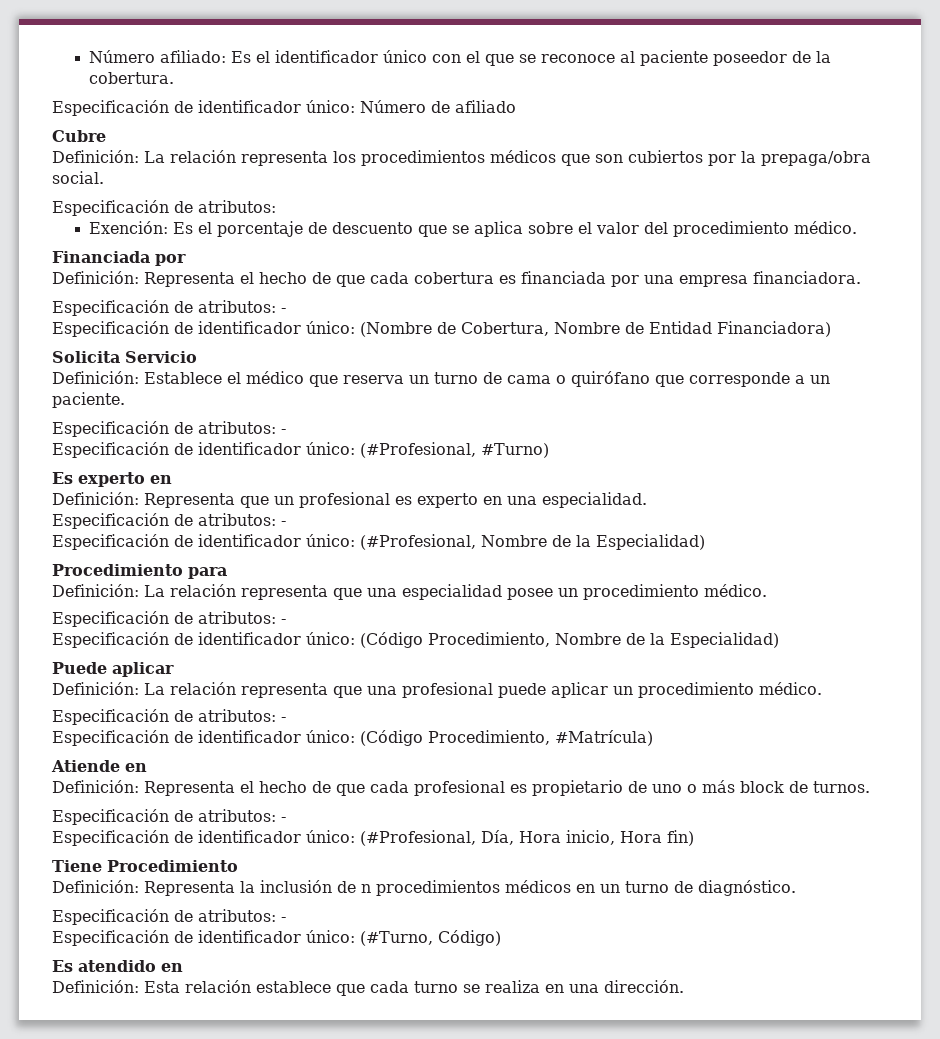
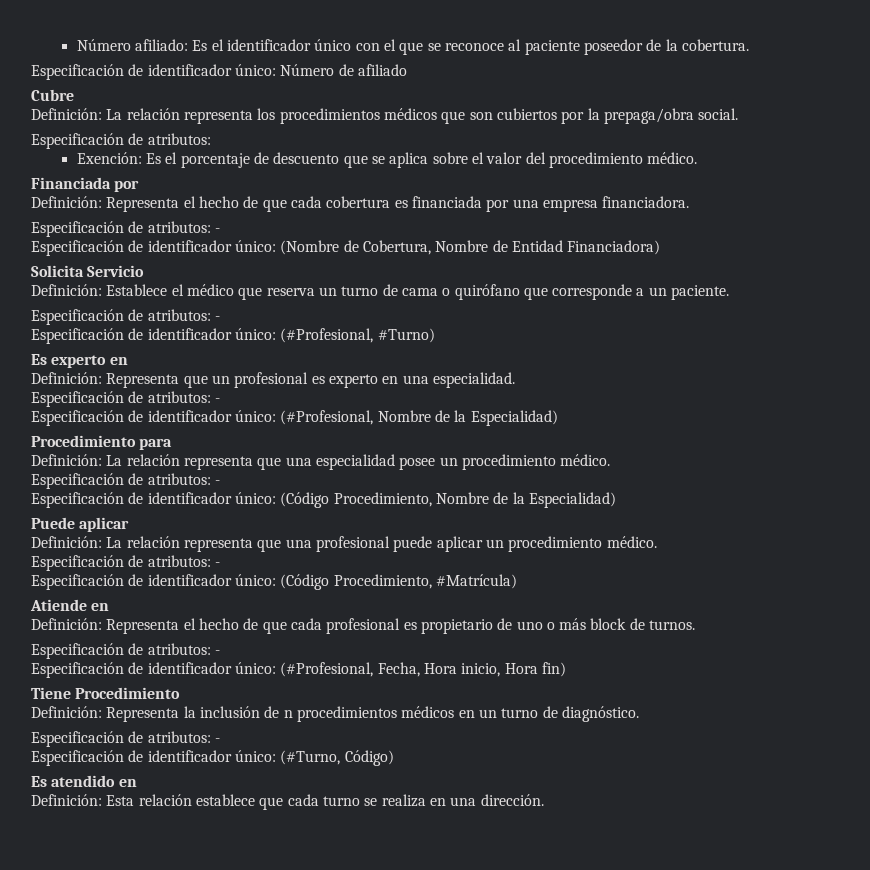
[481,830,514,845] Día, -> [377,662,420,677] Fecha,

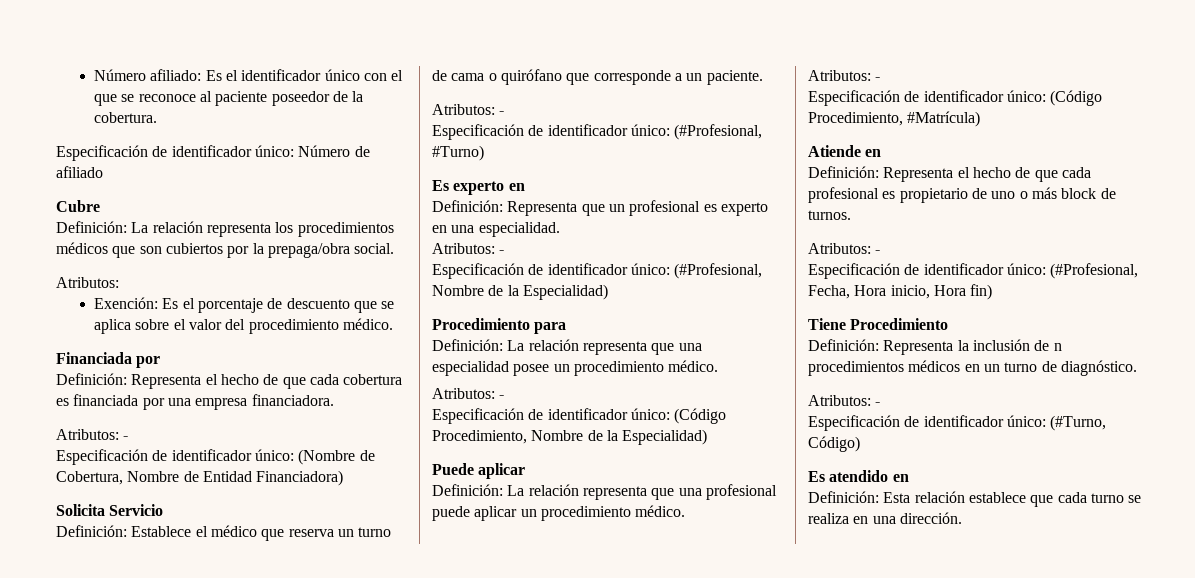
[31,133,211,149] Especificación de atributos: -> [56,277,119,288] Atributos:
[31,221,211,237] Especificación de atributos: -> [56,429,119,440] Atributos:
[31,309,211,325] Especificación de atributos: -> [432,104,495,115] Atributos:
[31,391,211,407] Especificación de atributos: -> [432,243,495,254] Atributos:
[31,473,211,489] Especificación de atributos: -> [432,388,495,399] Atributos:
[31,555,211,571] Especificación de atributos: -> [808,70,871,81] Atributos:
[31,643,211,659] Especificación de atributos: -> [808,243,871,254] Atributos:
[31,731,211,747] Especificación de atributos: -> [808,395,871,406] Atributos:

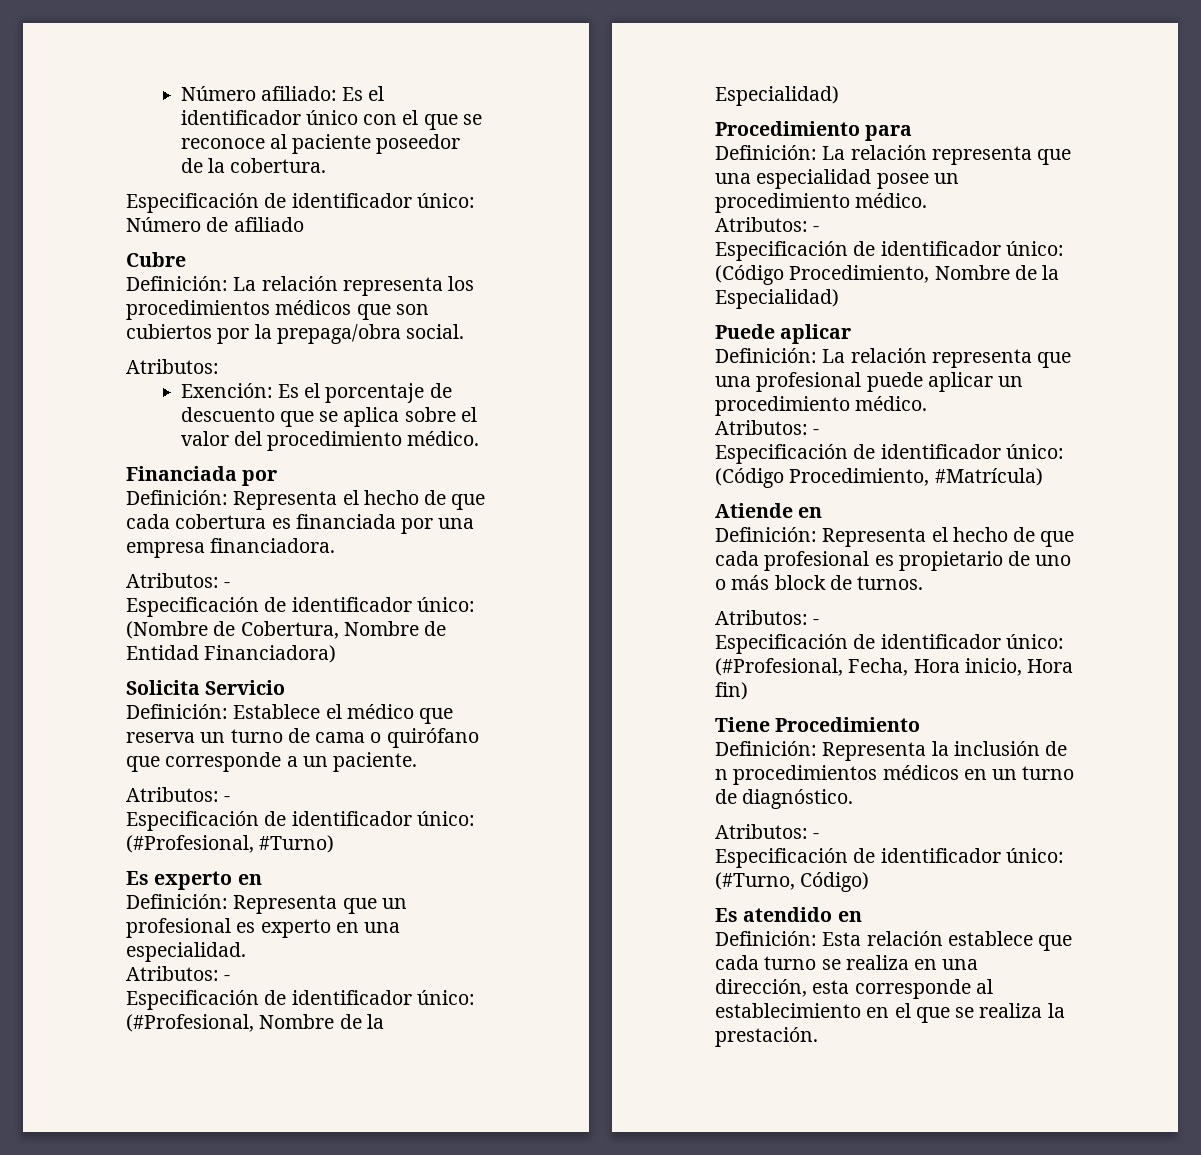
[899,512,962,524] dirección. -> [715,979,993,999] [715,1003,1065,1023] [715,1027,818,1047] dirección, esta corresponde al establecimiento en el que se realiza la prestación.

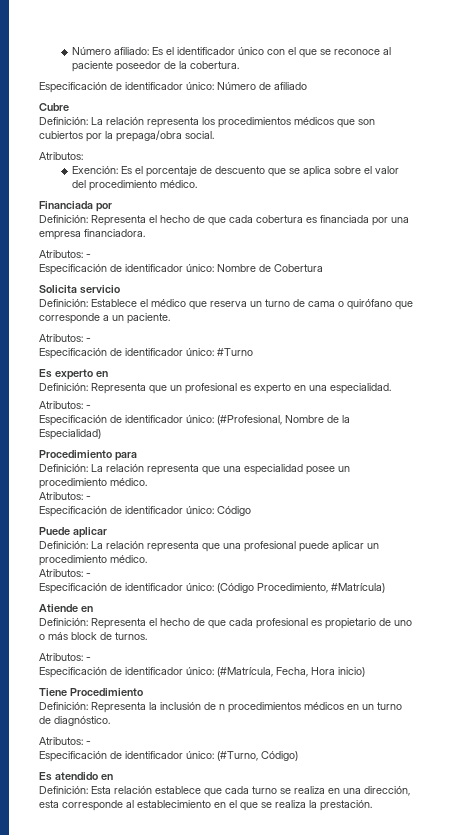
[126,621,447,639] [126,645,337,663] (Nombre de Cobertura, Nombre de Entidad Financiadora) -> [217,264,323,272] Nombre de Cobertura
[205,680,286,695] Servicio -> [80,285,120,294] servicio
[126,835,335,853] (#Profesional, #Turno) -> [217,348,253,356] #Turno
[715,265,1060,285] [715,289,839,309] (Código Procedimiento, Nombre de la Especialidad) -> [217,506,251,516] Código
[715,658,843,676] (#Profesional, -> [217,667,273,677] (#Matrícula,
[964,658,1074,676] [715,682,748,700] inicio, Hora fin) -> [338,667,365,677] inicio)

